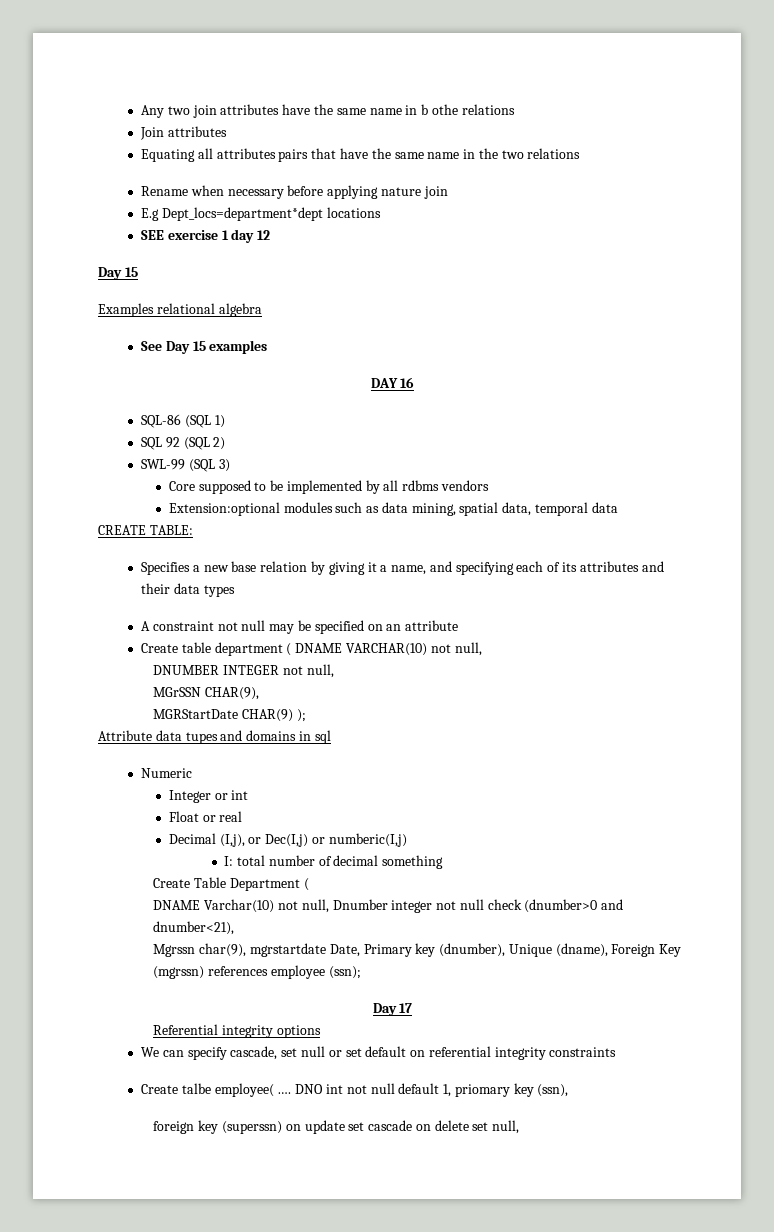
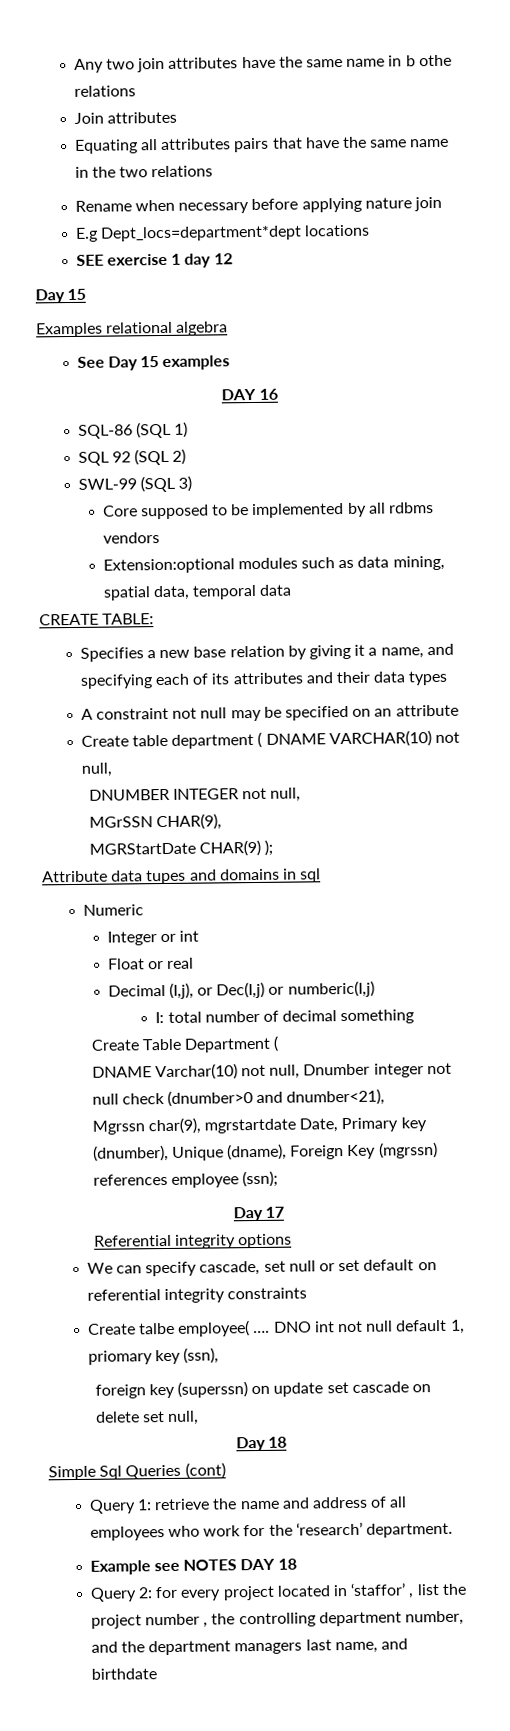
(520, 1127) none -> [235,1436,288,1452] [48,1462,226,1481] [88,1496,408,1514] [89,1521,453,1541] [89,1558,297,1575] [89,1582,467,1602] [90,1610,464,1629] [90,1638,408,1656] [90,1668,157,1680] // Day 18 // Simple Sql Queries (cont) // Query 1: retrieve the name and address of all employees who work for the ‘research’ department. // Example see NOTES DAY 18 // Query 2: for every project located in ‘staffor’ , list the project number , the controlling department number, and the department managers last name, and birthdate

